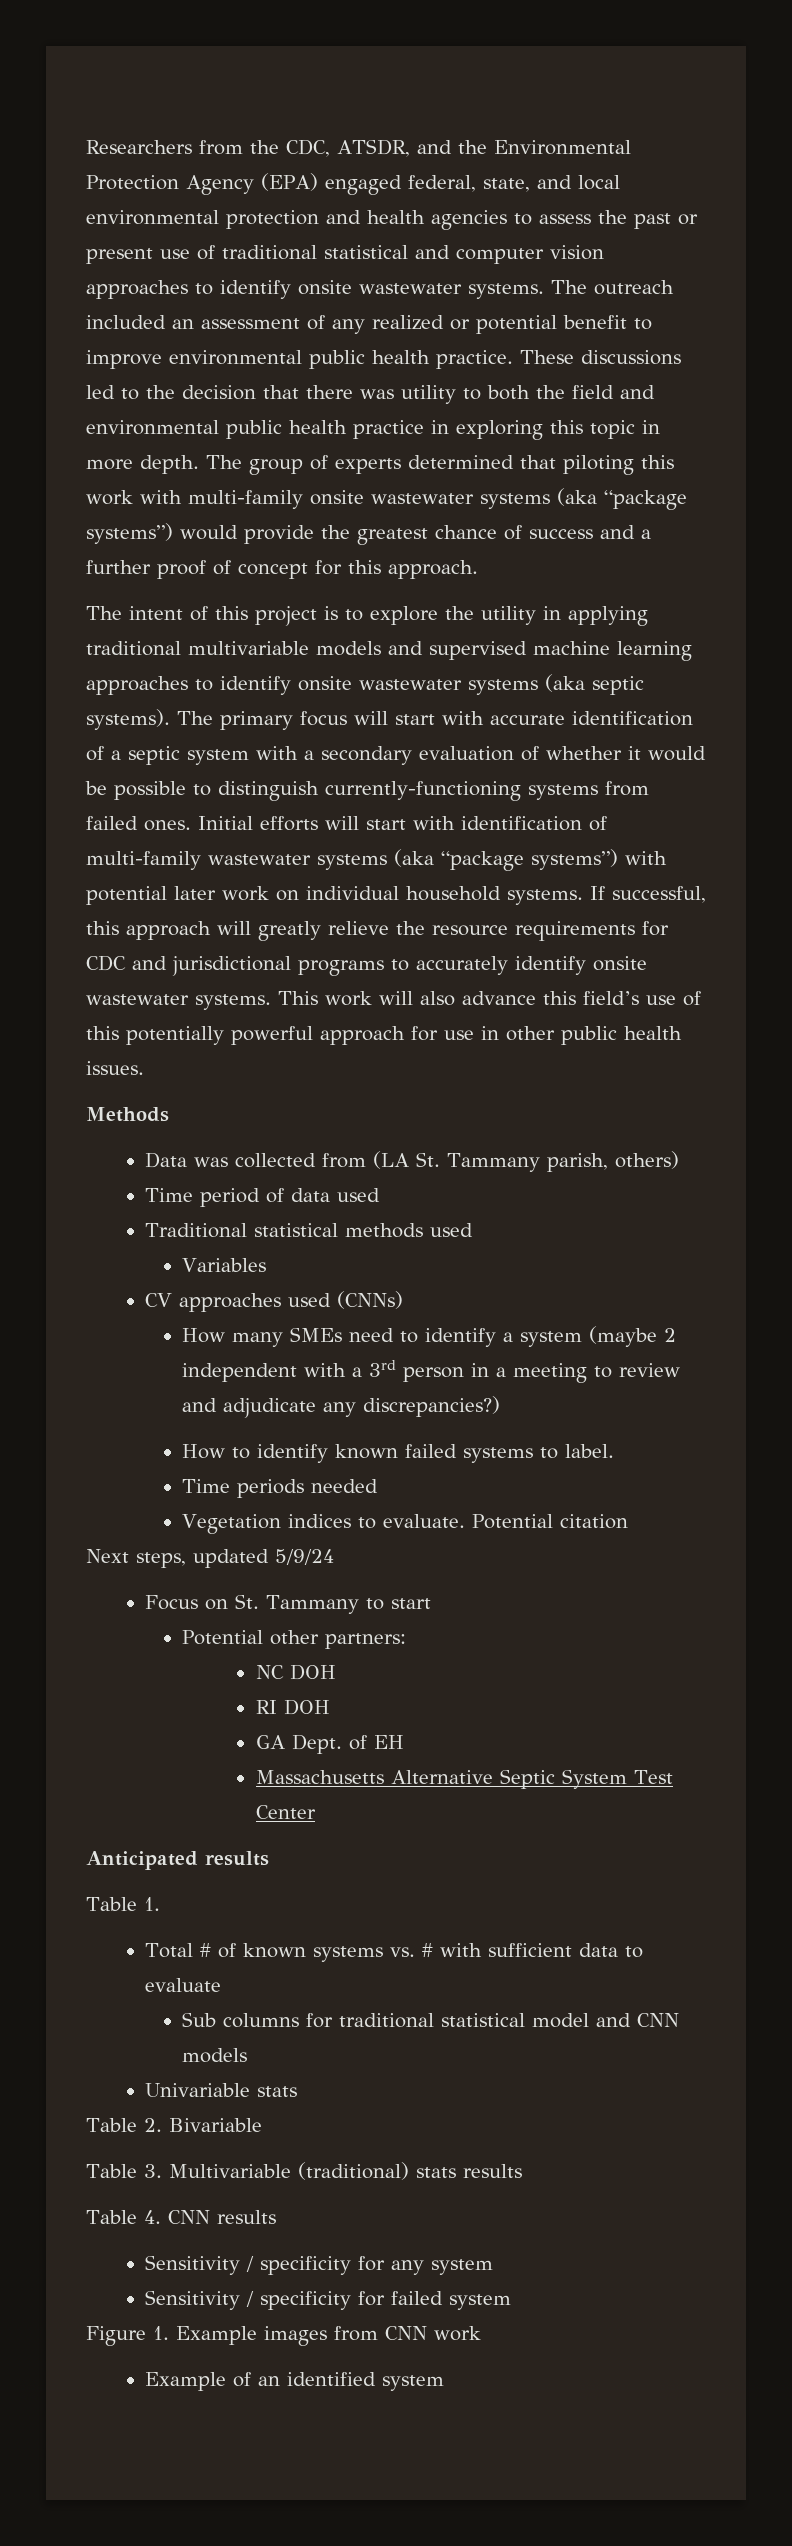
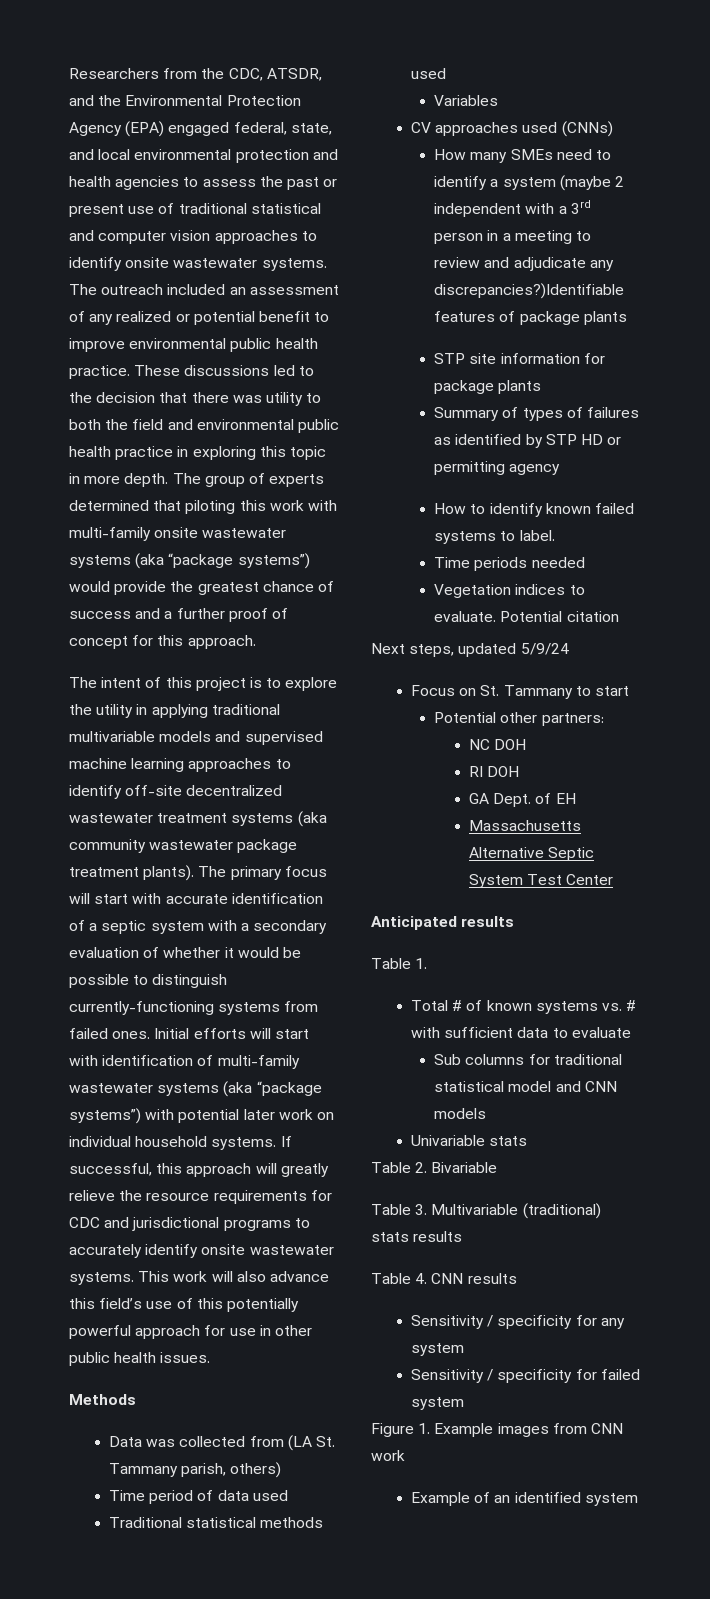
[298,674,644,695] [86,709,170,730] onsite wastewater systems (aka septic systems). -> [125,785,283,796] [69,811,327,827] [69,839,298,853] [69,865,195,881] off-site decentralized wastewater treatment systems (aka community wastewater package treatment plants).
[363,1396,501,1417] discrepancies?) -> [434,283,625,299] [434,311,627,325] [434,353,605,364] [434,380,542,394] [434,407,639,421] [434,434,622,448] [434,461,561,475] discrepancies?)Identifiable features of package plants // STP site information for package plants // Summary of types of failures as identified by STP HD or permitting agency

